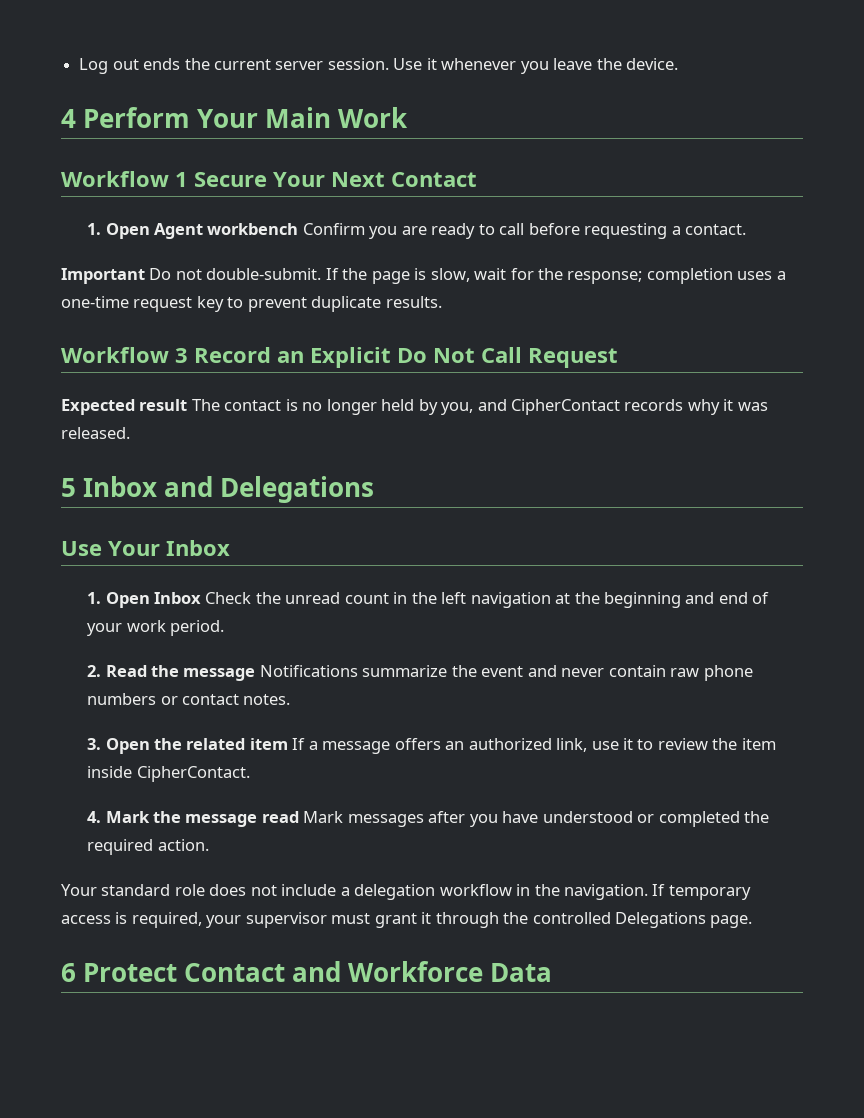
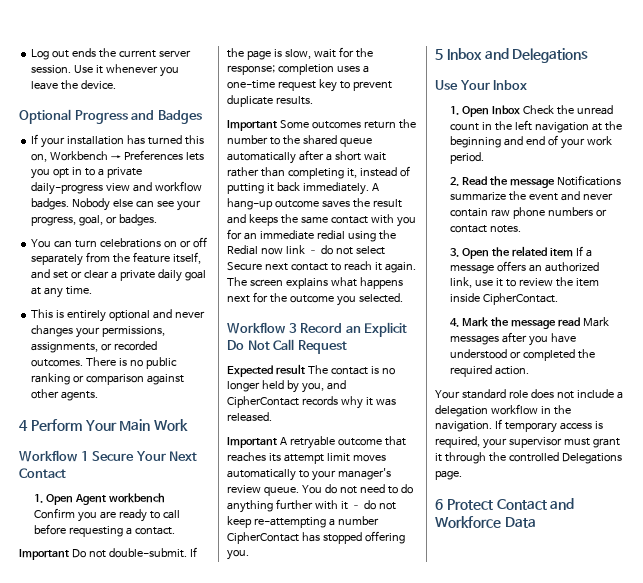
(679, 64) none -> [19,109,202,124] [31,134,204,148] [31,150,204,162] [31,167,142,179] [31,181,203,195] [31,198,201,211] [31,214,158,226] [31,237,207,248] [31,252,201,266] [31,269,206,282] [31,286,93,298] [31,309,205,322] [31,325,166,338] [31,341,158,353] [31,357,177,369] [31,373,185,385] [31,389,99,401] // Optional Progress and Badges // If your installation has turned this on, Workbench → Preferences lets you opt in to a private daily-progress view and workflow badges. Nobody else can see your progress, goal, or badges. // You can turn celebrations on or off separately from the feature itself, and set or clear a private daily goal at any time. // This is entirely optional and never changes your permissions, assignments, or recorded outcomes. There is no public ranking or comparison against other agents.
(442, 302) none -> [227,119,416,131] [227,135,372,147] [227,150,386,164] [227,166,410,179] [227,182,379,195] [227,198,402,210] [227,214,416,227] [227,229,396,242] [227,245,385,255] [227,261,416,273] [227,277,403,289] [227,292,403,306] // Important Some outcomes return the number to the shared queue automatically after a short wait rather than completing it, instead of putting it back immediately. A hang-up outcome saves the result and keeps the same contact with you for an immediate redial using the Redial now link – do not select Secure next contact to reach it again. The screen explains what happens next for the outcome you selected.
(130, 433) none -> [227,436,406,449] [227,452,386,464] [227,468,391,481] [227,484,413,496] [227,499,396,513] [227,516,379,528] [227,531,405,544] [227,550,249,560] // Important A retryable outcome that reaches its attempt limit moves automatically to your manager's review queue. You do not need to do anything further with it – do not keep re-attempting a number CipherContact has stopped offering you.

